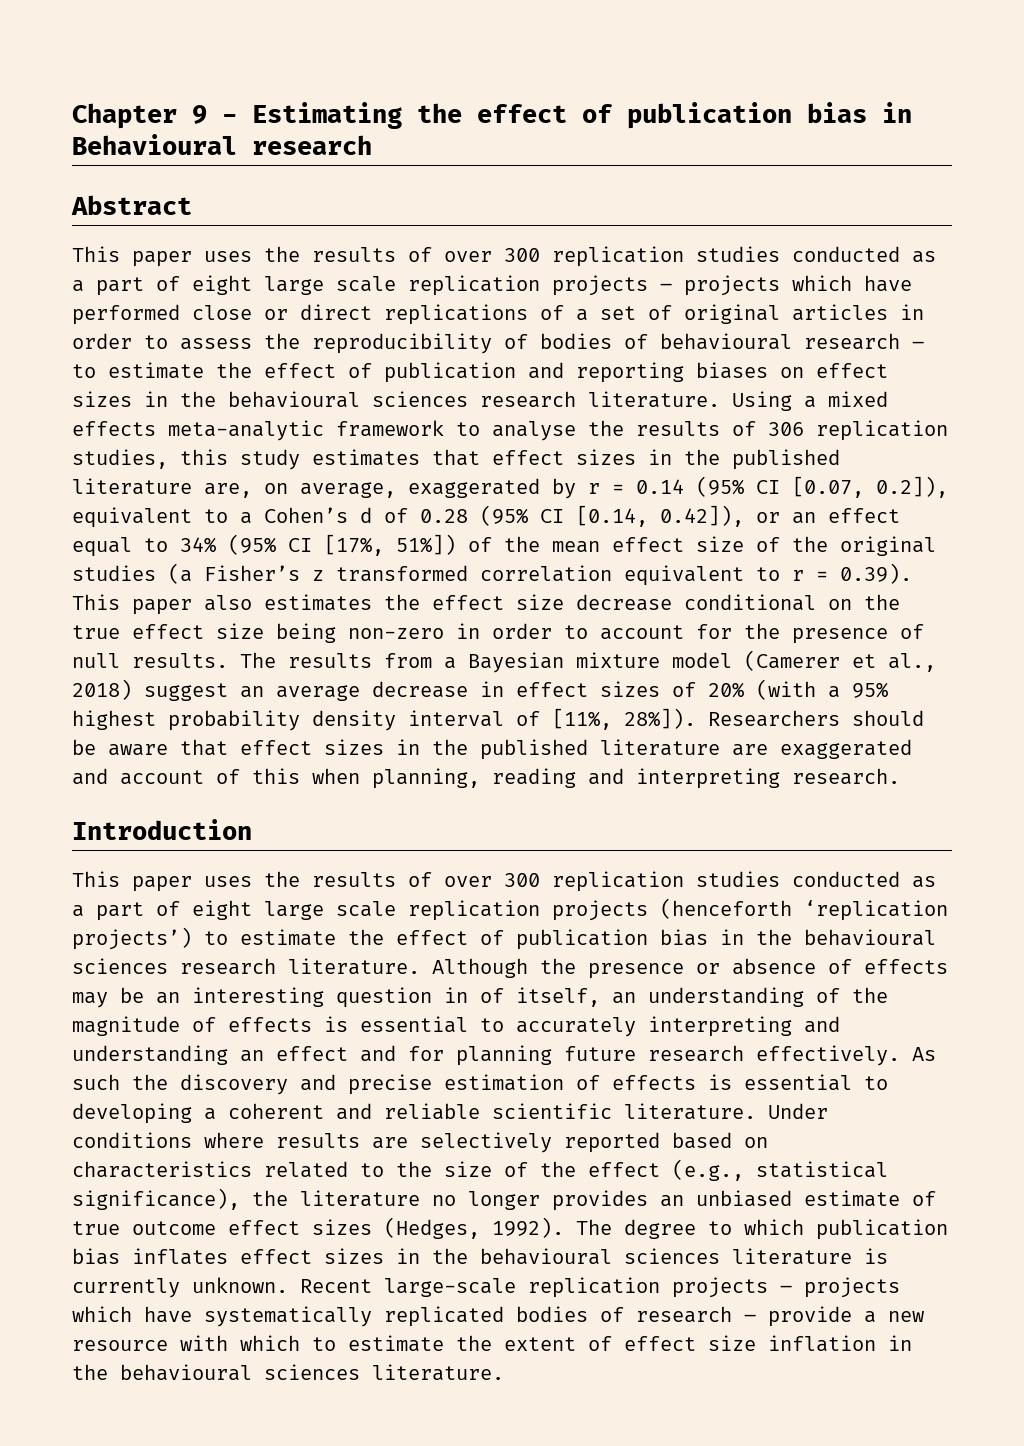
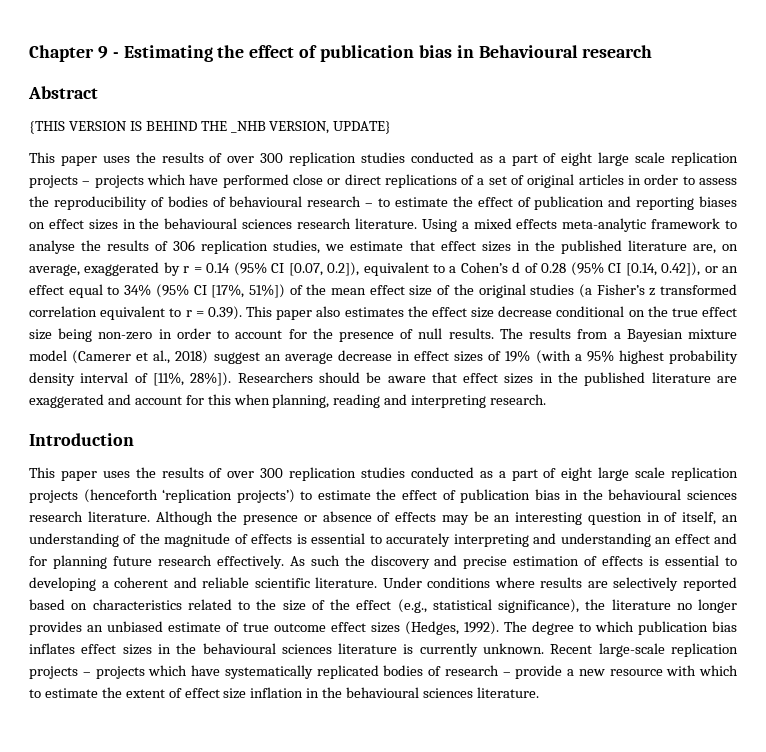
(192, 205) none -> [29,121,392,134] // {THIS VERSION IS BEHIND THE _NHB VERSION, UPDATE}
[180,449,420,470] this study estimates -> [325,241,404,251] we estimate
[708,682,744,698] 20% -> [505,350,531,362] 19%
[216,769,240,784] of -> [185,395,204,405] for

